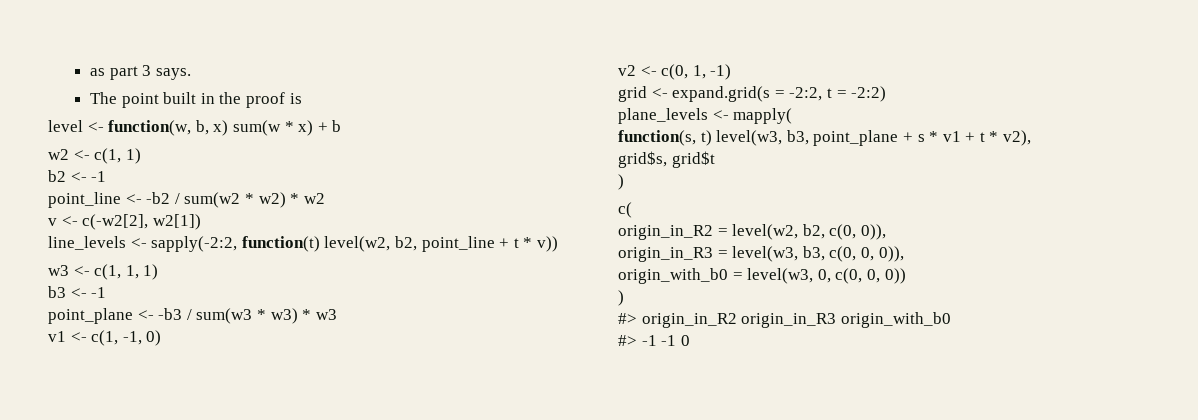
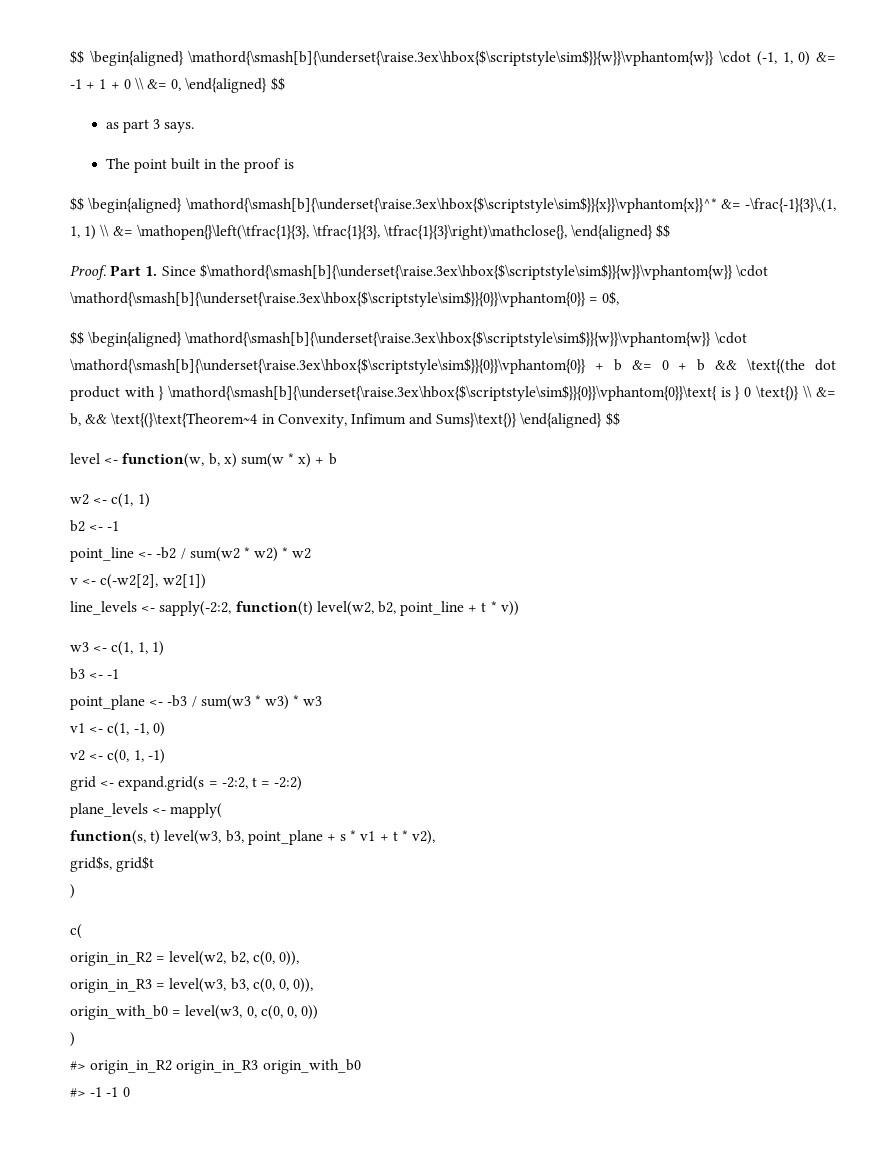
(90, 72) none -> [70,50,836,66] [70,77,285,93] $$ \begin{aligned} \mathord{\smash[b]{\underset{\raise.3ex\hbox{$\scriptstyle\sim$}}{w}}\vphantom{w}} \cdot (-1, 1, 0) &= -1 + 1 + 0 \\ &= 0, \end{aligned} $$ //
(302, 98) none -> [70,197,836,213] [70,224,671,240] [70,264,768,280] [70,291,620,307] [70,331,747,347] [70,358,837,374] [70,385,837,401] [70,412,620,428] // $$ \begin{aligned} \mathord{\smash[b]{\underset{\raise.3ex\hbox{$\scriptstyle\sim$}}{x}}\vphantom{x}}^* &= -\frac{-1}{3}\,(1, 1, 1) \\ &= \mathopen{}\left(\tfrac{1}{3}, \tfrac{1}{3}, \tfrac{1}{3}\right)\mathclose{}, \end{aligned} $$ // Proof. Part 1. Since $\mathord{\smash[b]{\underset{\raise.3ex\hbox{$\scriptstyle\sim$}}{w}}\vphantom{w}} \cdot \mathord{\smash[b]{\underset{\raise.3ex\hbox{$\scriptstyle\sim$}}{0}}\vphantom{0}} = 0$, // $$ \begin{aligned} \mathord{\smash[b]{\underset{\raise.3ex\hbox{$\scriptstyle\sim$}}{w}}\vphantom{w}} \cdot \mathord{\smash[b]{\underset{\raise.3ex\hbox{$\scriptstyle\sim$}}{0}}\vphantom{0}} + b &= 0 + b && \text{(the dot product with } \mathord{\smash[b]{\underset{\raise.3ex\hbox{$\scriptstyle\sim$}}{0}}\vphantom{0}}\text{ is } 0 \text{)} \\ &= b, && \text{(}\text{Theorem~4 in Convexity, Infimum and Sums}\text{)} \end{aligned} $$

